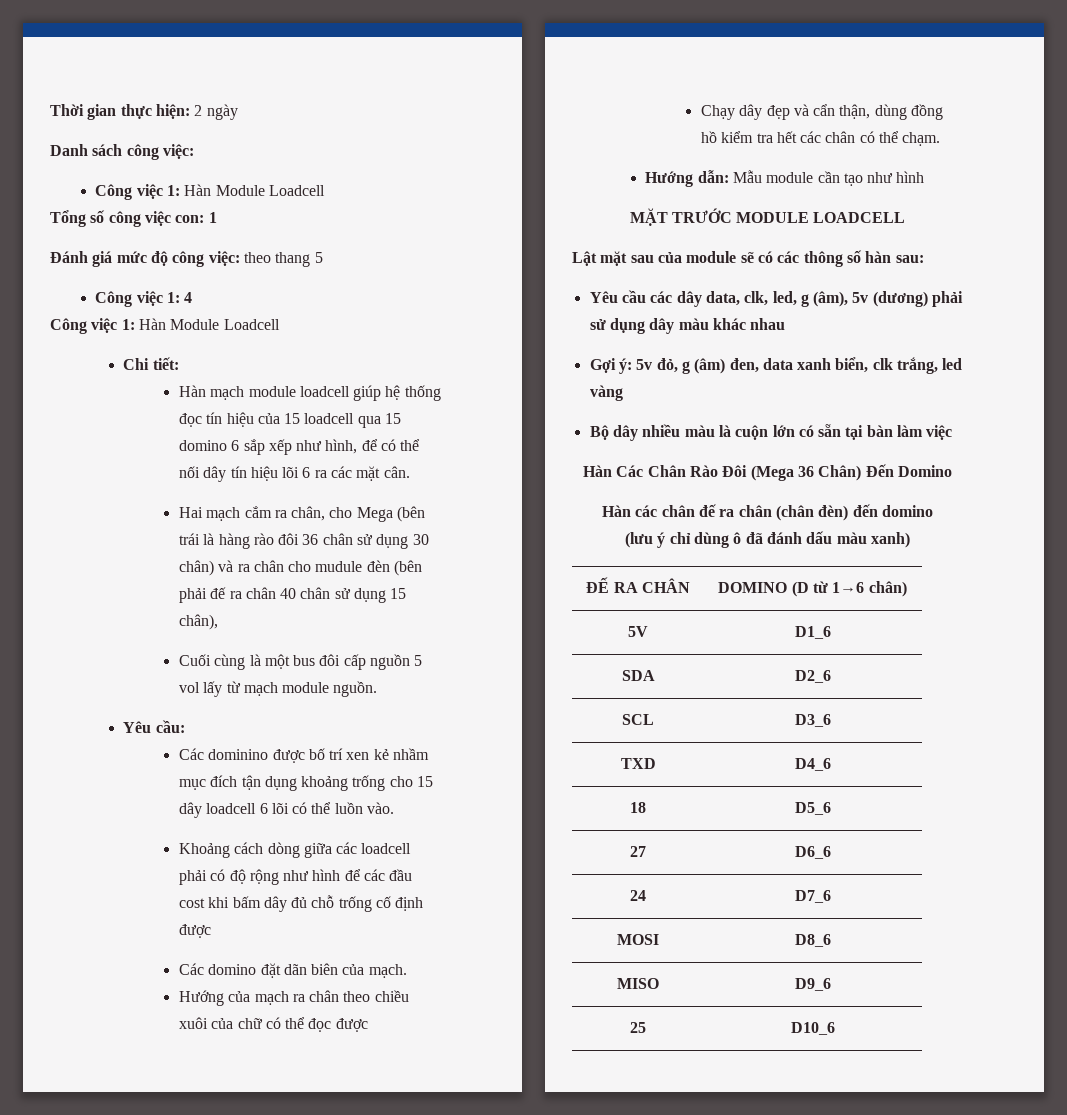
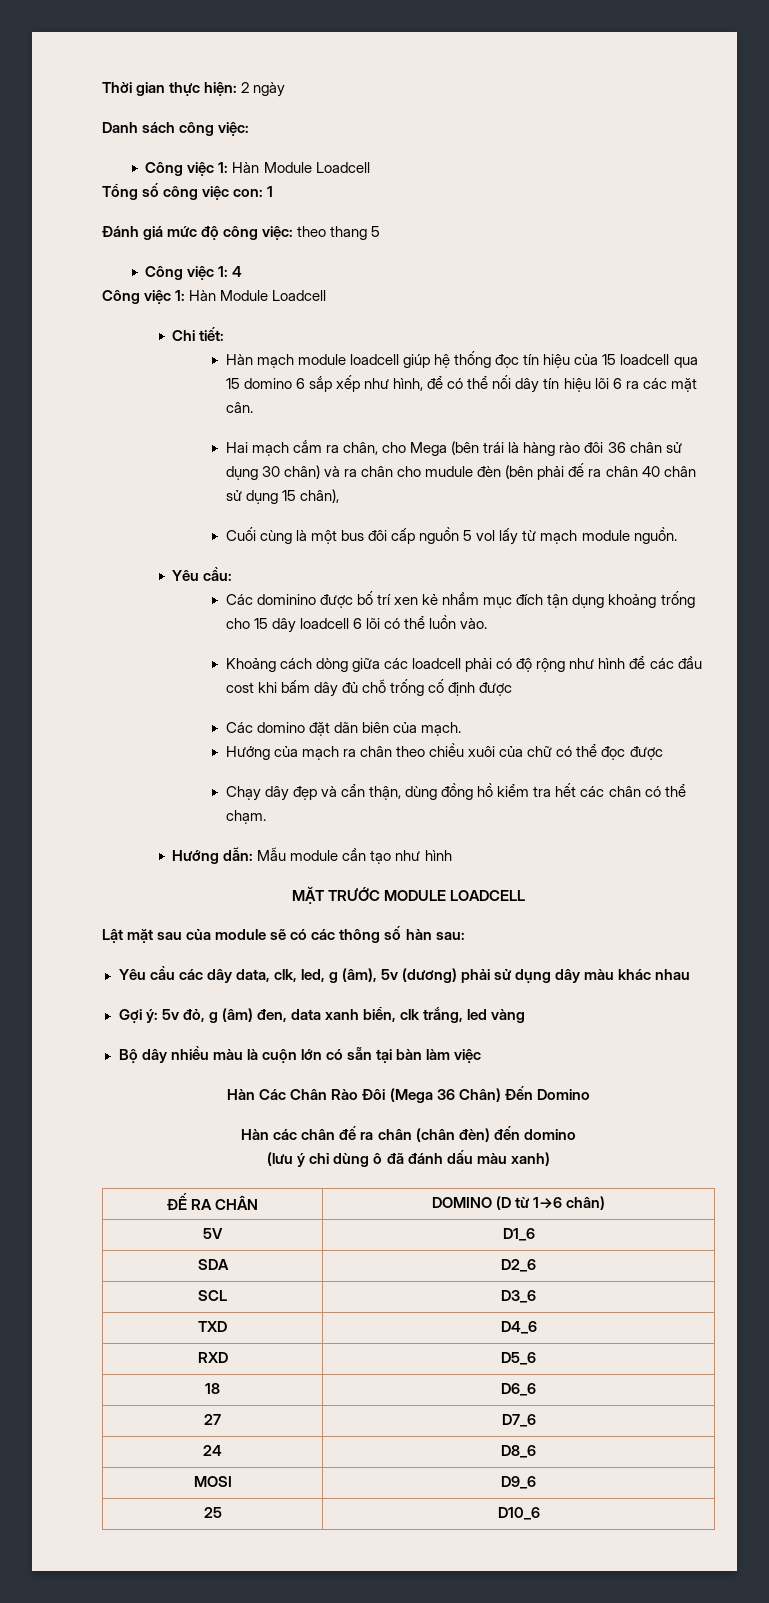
[630,802,646,813] 18 -> [197,1352,228,1363] RXD
[630,846,646,857] 27 -> [205,1383,220,1394] 18
[630,890,646,901] 24 -> [204,1414,221,1425] 27
[617,934,659,945] MOSI -> [203,1445,222,1456] 24
[617,978,659,989] MISO -> [193,1476,232,1487] MOSI

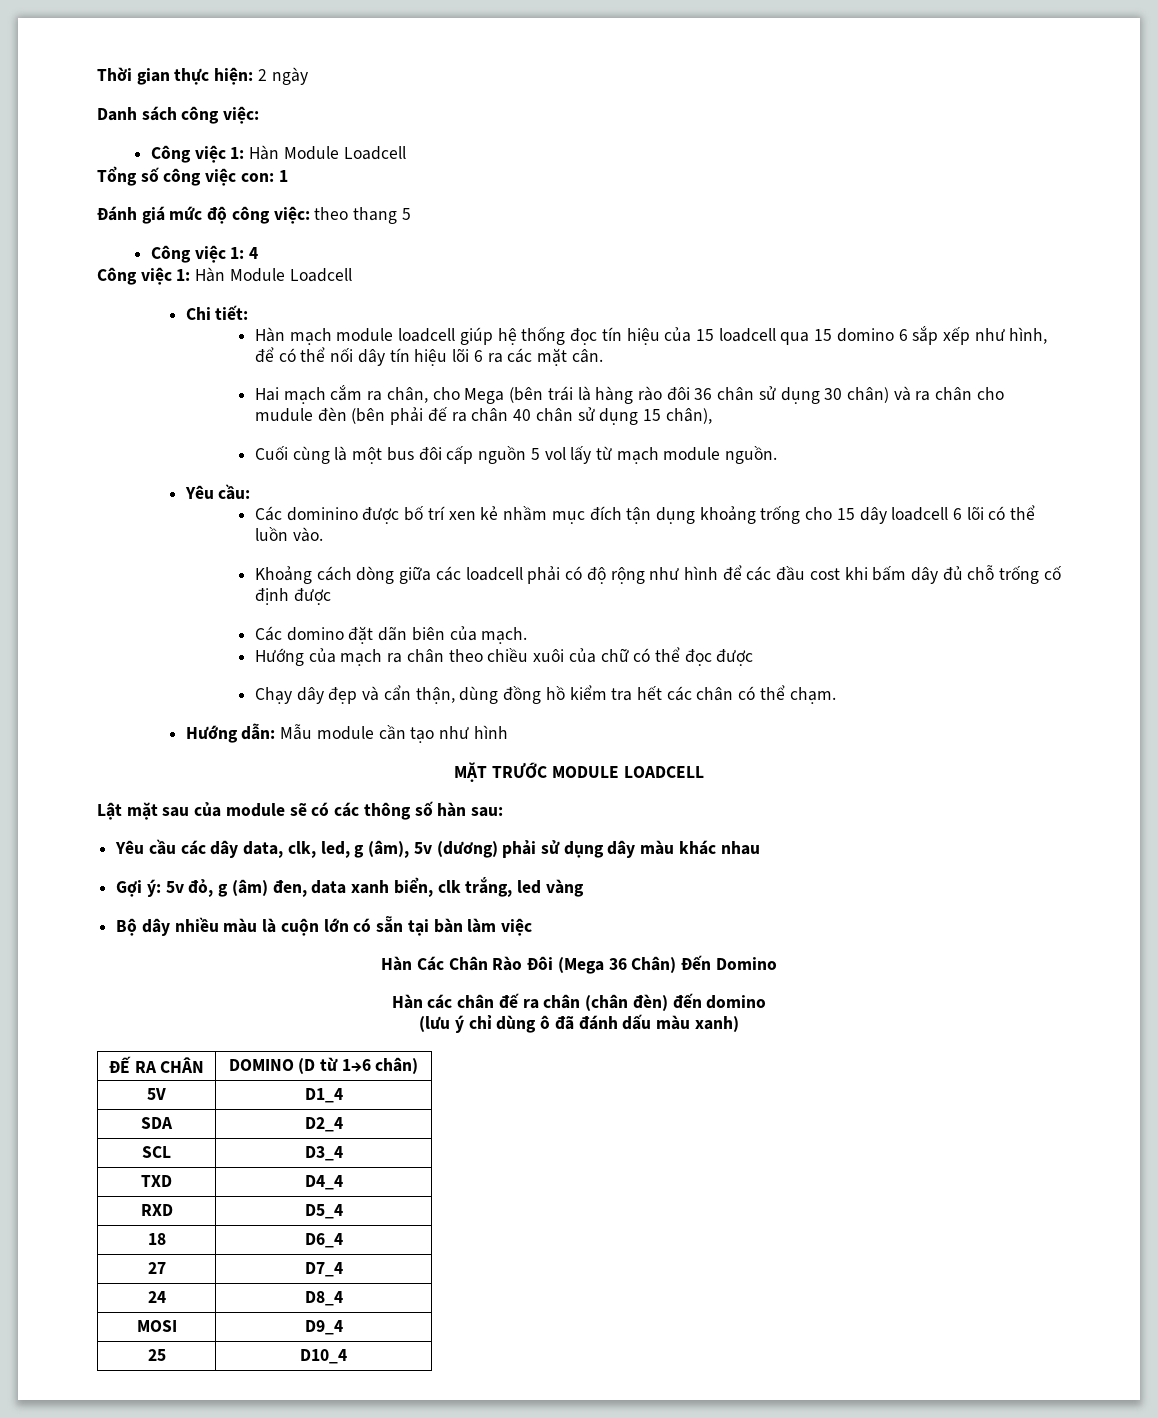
[502,1228,535,1241] D1_6 -> [304,1088,343,1103] D1_4
[501,1259,536,1272] D2_6 -> [304,1117,343,1132] D2_4
[501,1290,536,1303] D3_6 -> [304,1146,343,1161] D3_4
[500,1321,537,1334] D4_6 -> [304,1175,343,1190] D4_4
[501,1352,536,1365] D5_6 -> [304,1204,343,1219] D5_4
[501,1383,536,1396] D6_6 -> [304,1233,343,1248] D6_4
[501,1414,536,1427] D7_6 -> [304,1262,343,1277] D7_4
[501,1445,536,1458] D8_6 -> [304,1291,343,1306] D8_4
[501,1476,536,1489] D9_6 -> [304,1320,343,1335] D9_4
[497,1507,540,1520] D10_6 -> [300,1349,347,1364] D10_4

